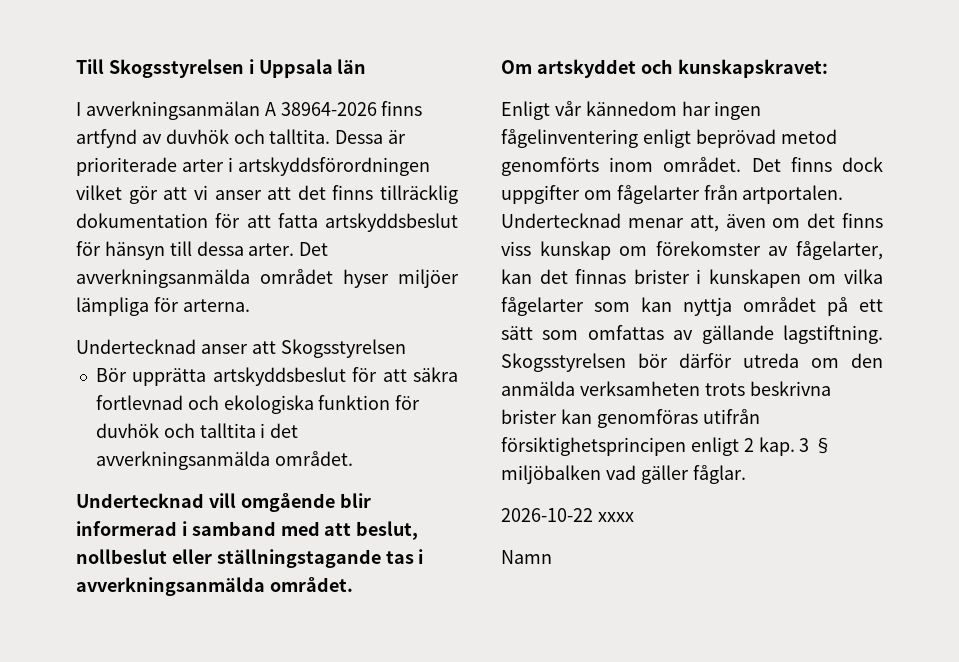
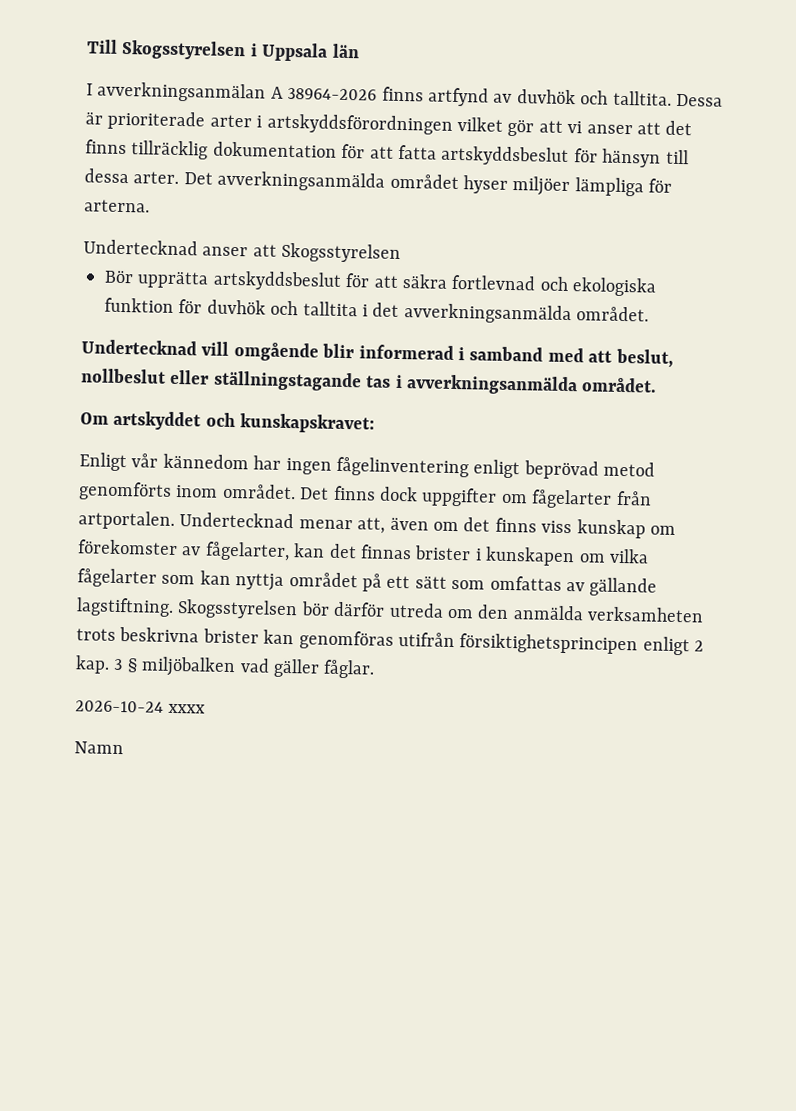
[501,508,593,522] 2026-10-22 -> [75,700,164,713] 2026-10-24

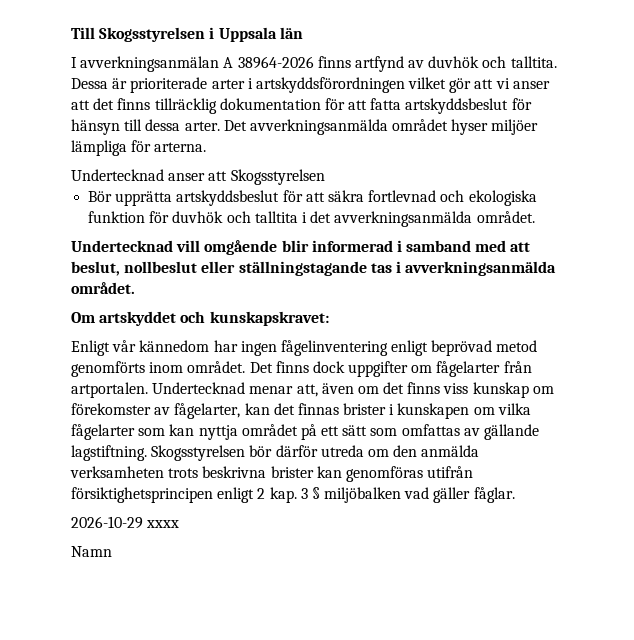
[75,700,164,713] 2026-10-24 -> [71,516,143,529] 2026-10-29

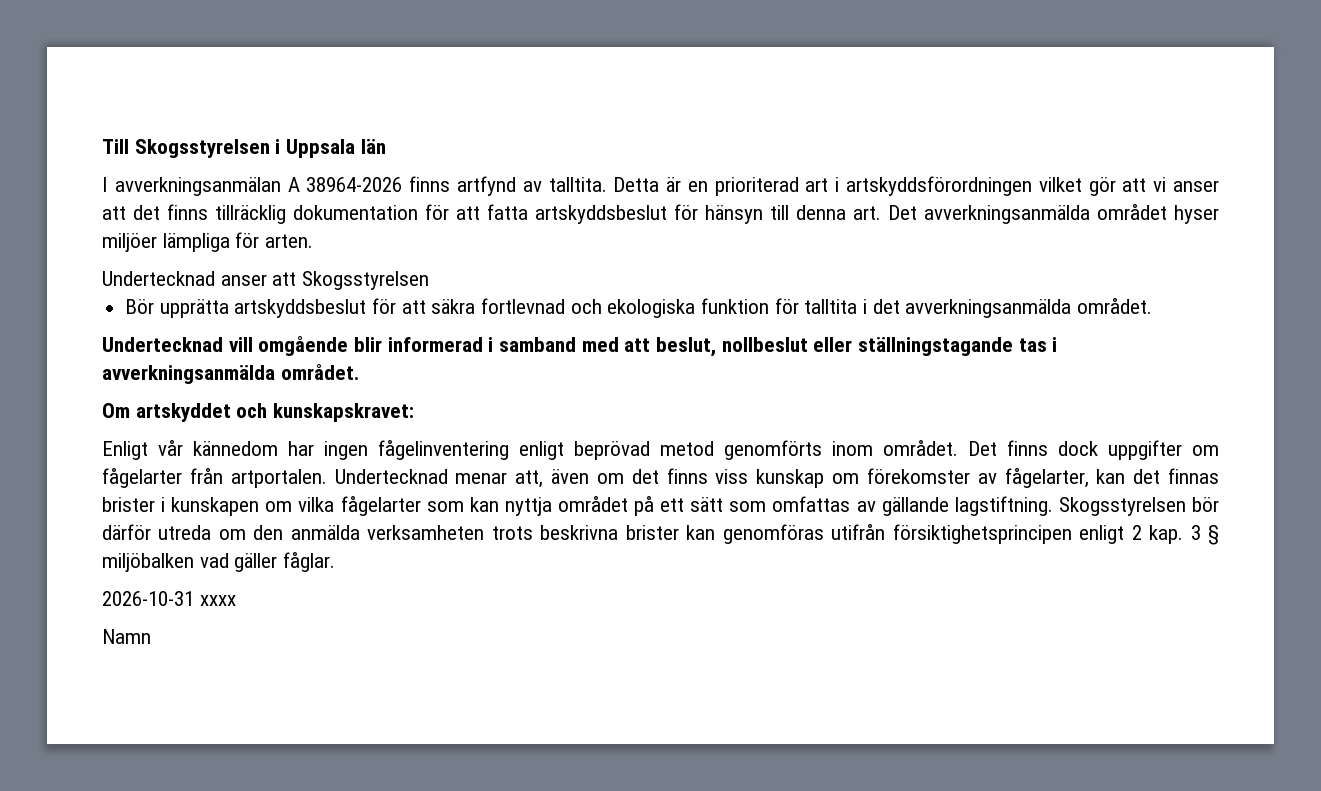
[428,56,557,68] [71,77,245,93] duvhök och talltita. Dessa är prioriterade arter -> [548,177,829,196] talltita. Detta är en prioriterad art
[145,119,220,131] dessa arter. -> [796,205,881,220] denna art.
[154,142,207,152] arterna. -> [265,234,314,248] arten.
[172,211,251,223] duvhök och -> (799, 306) none
[71,516,143,529] 2026-10-29 -> [102,591,194,606] 2026-10-31

